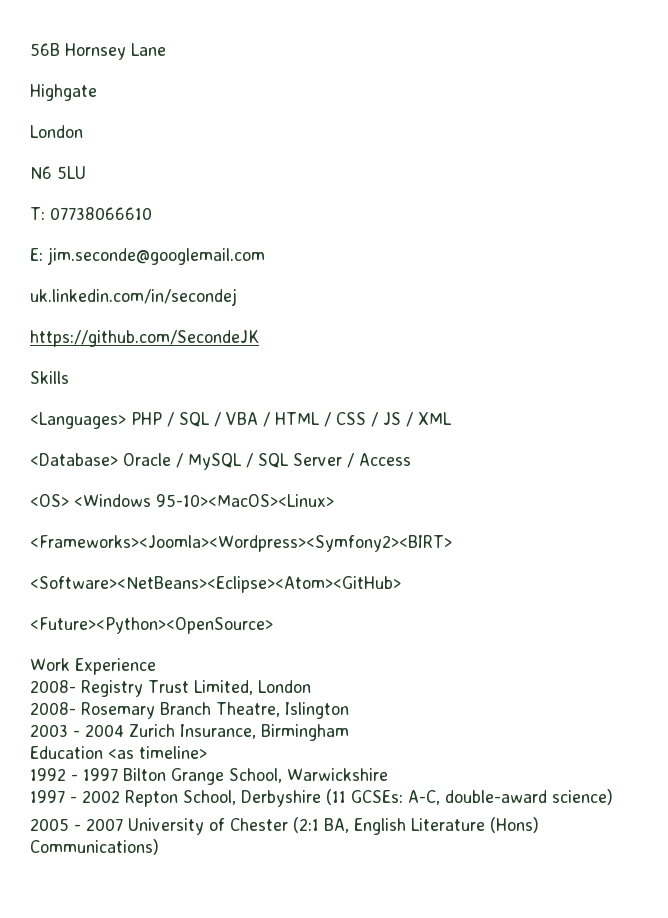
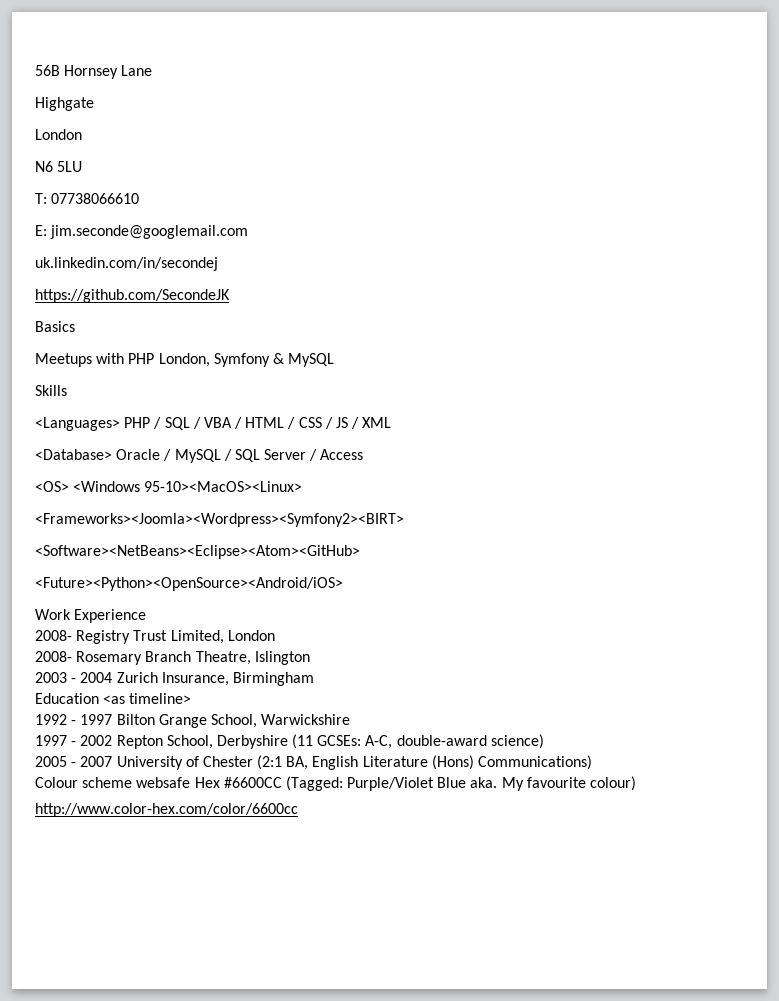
(259, 338) none -> [35,321,75,332] [35,353,335,367] // Basics // Meetups with PHP London, Symfony & MySQL
[30,617,273,634] <Future><Python><OpenSource> -> [35,577,343,591] <Future><Python><OpenSource><Android/iOS>
(159, 847) none -> [35,776,637,791] [35,803,298,817] // Colour scheme websafe Hex #6600CC (Tagged: Purple/Violet Blue aka. My favourite colour) // http://www.color-hex.com/color/6600cc

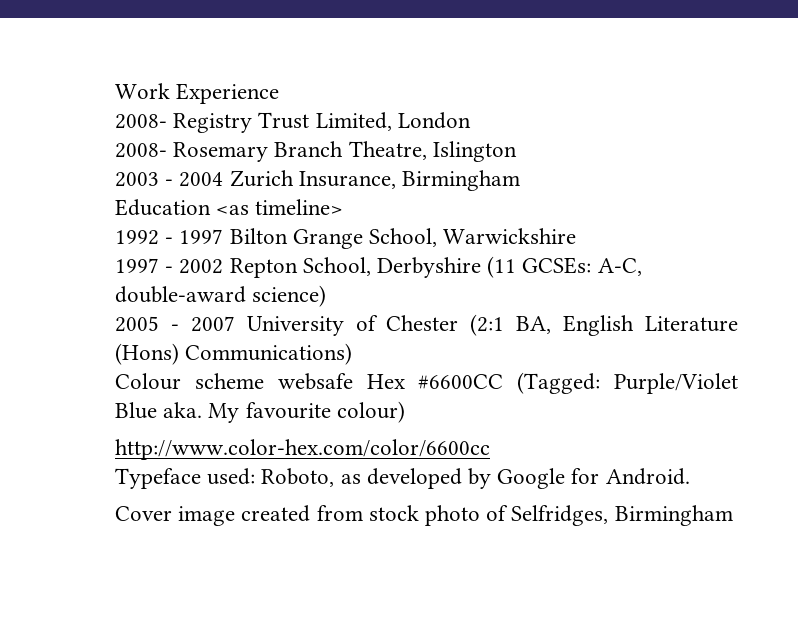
[35,65,153,79] [35,97,94,111] [35,129,82,140] [35,161,83,172] [35,193,140,204] [35,225,249,239] [35,257,218,271] [35,289,230,303] [35,321,75,332] [35,353,335,367] [35,385,67,396] [35,417,392,431] [35,449,364,463] [35,481,303,492] [35,513,404,527] [35,545,360,559] [35,577,343,591] 56B Hornsey Lane // Highgate // London // N6 5LU // T: 07738066610 // E: jim.seconde@googlemail.com // uk.linkedin.com/in/secondej // https://github.com/SecondeJK // Basics // Meetups with PHP London, Symfony & MySQL // Skills // <Languages> PHP / SQL / VBA / HTML / CSS / JS / XML // <Database> Oracle / MySQL / SQL Server / Access // <OS> <Windows 95-10><MacOS><Linux> // <Frameworks><Joomla><Wordpress><Symfony2><BIRT> // <Software><NetBeans><Eclipse><Atom><GitHub> // <Future><Python><OpenSource><Android/iOS> // -> (115, 91) none
(298, 810) none -> [115,468,690,489] [115,505,733,526] // Typeface used: Roboto, as developed by Google for Android. // Cover image created from stock photo of Selfridges, Birmingham

